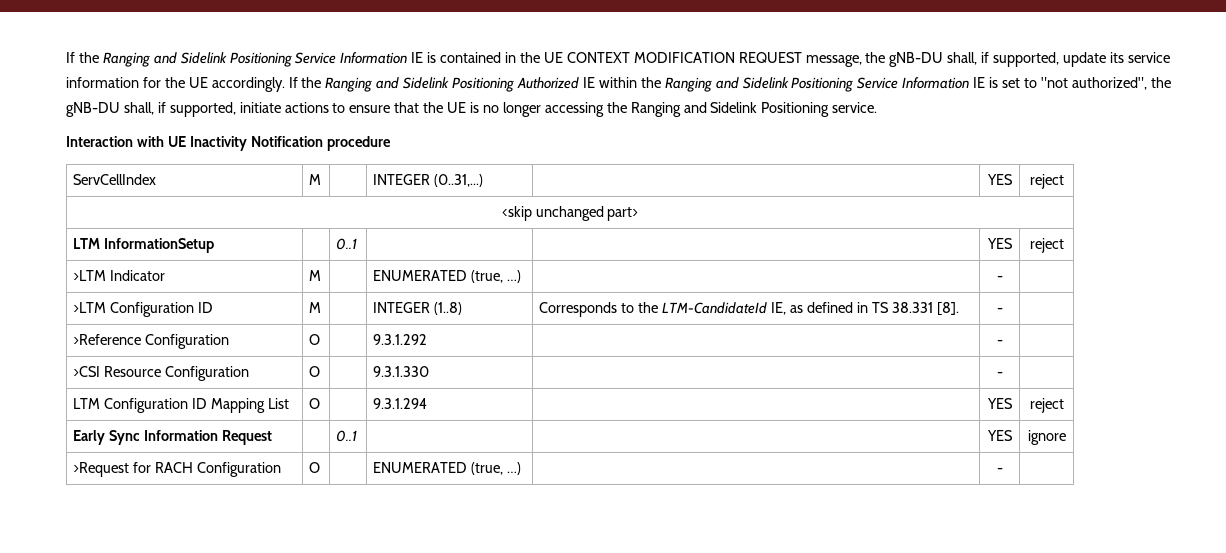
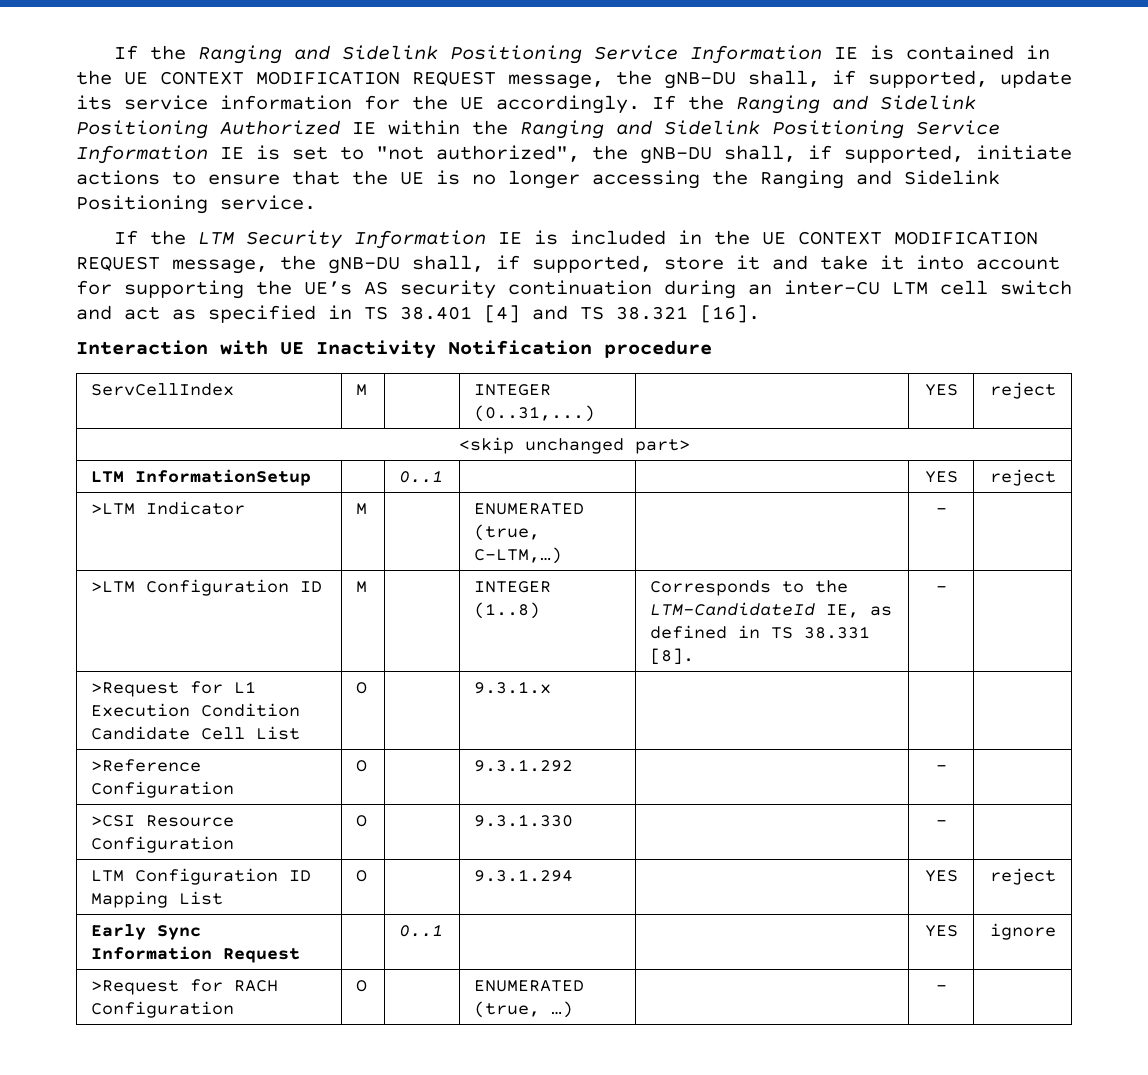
(878, 107) none -> [113,230,1038,249] [76,255,1060,274] [76,280,1072,299] [76,305,760,323] // If the LTM Security Information IE is included in the UE CONTEXT MODIFICATION REQUEST message, the gNB-DU shall, if supported, store it and take it into account for supporting the UE’s AS security continuation during an inter-CU LTM cell switch and act as specified in TS 38.401 [4] and TS 38.321 [16].
[507,270,522,283] …) -> [474,547,563,564] C-LTM,…)
(1003, 310) none -> [91,681,257,697] [91,703,301,717] [91,726,301,740] [356,682,368,694] [474,681,552,694] // >Request for L1 Execution Condition Candidate Cell List | O | | 9.3.1.x | | |

